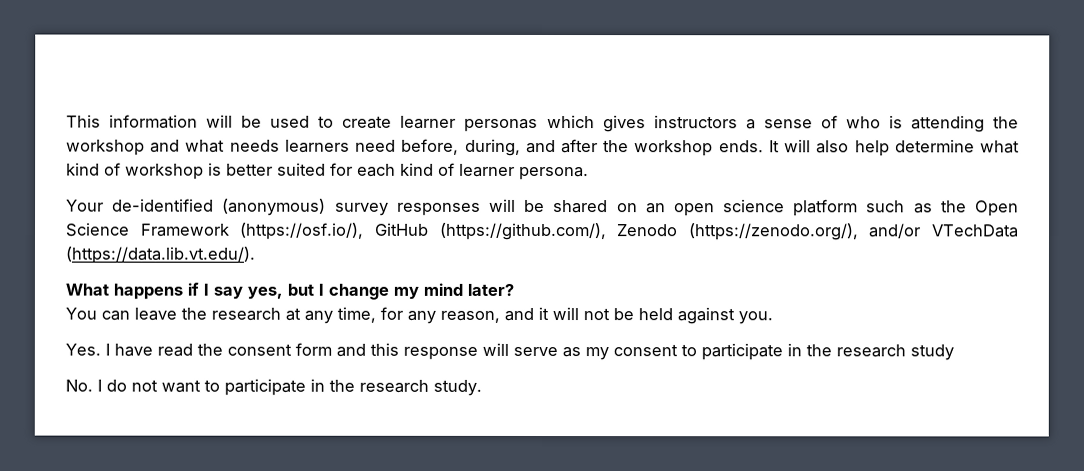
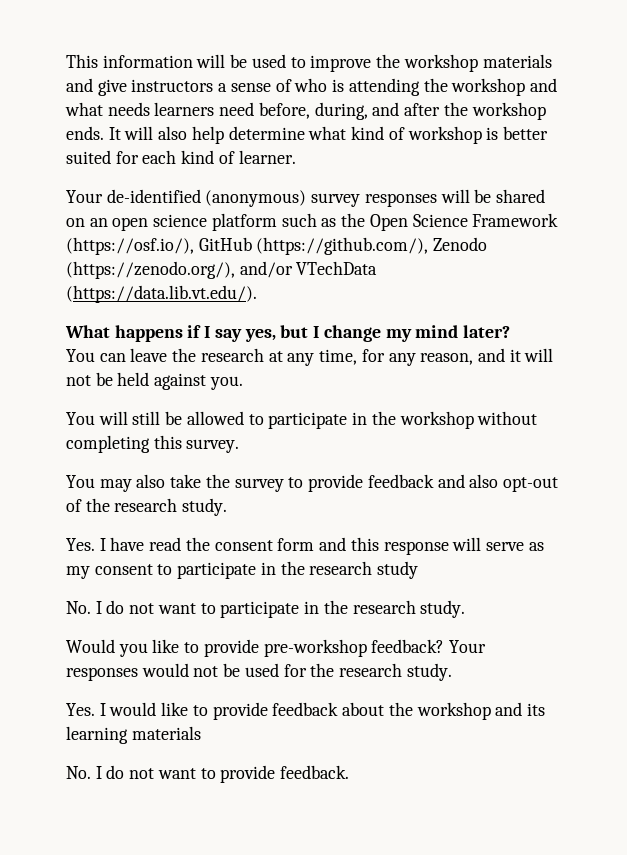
[342,115,646,133] create learner personas which gives -> [310,54,552,72] [66,78,127,96] improve the workshop materials and give
[459,163,589,181] learner persona. -> [238,150,296,164] learner.
(773, 318) none -> [66,411,538,429] [66,435,240,453] [66,474,558,492] [66,498,228,516] // You will still be allowed to participate in the workshop without completing this survey. // You may also take the survey to provide feedback and also opt-out of the research study.
(482, 387) none -> [66,639,487,657] [66,663,452,681] [66,702,545,720] [66,726,201,744] [66,765,350,783] // Would you like to provide pre-workshop feedback? Your responses would not be used for the research study. // Yes. I would like to provide feedback about the workshop and its learning materials // No. I do not want to provide feedback.

